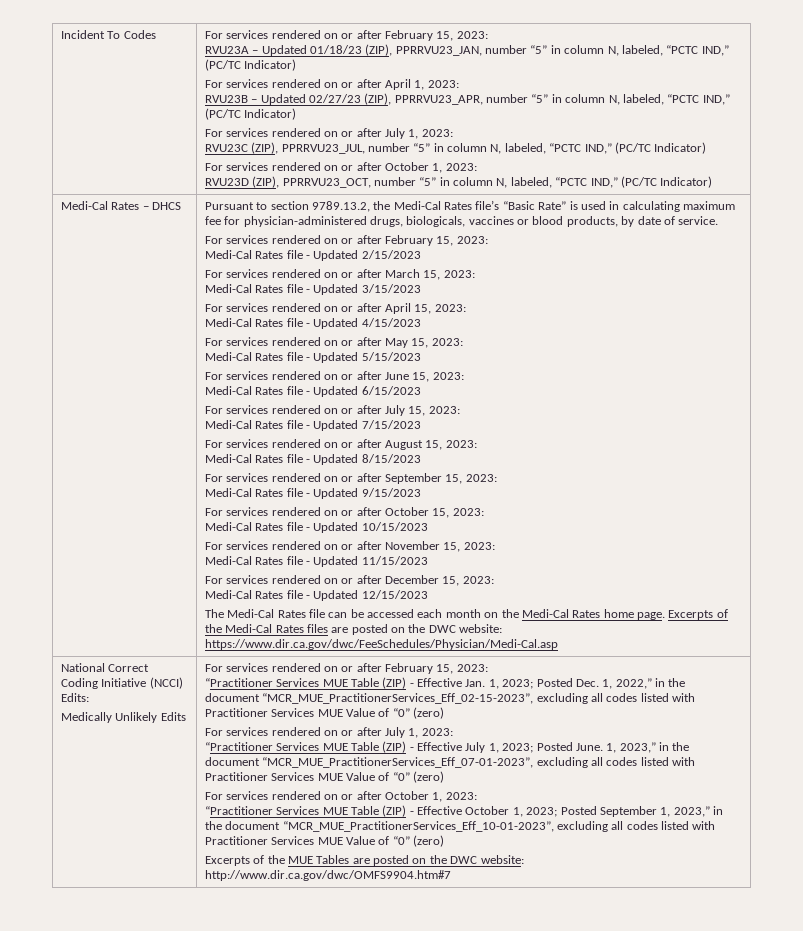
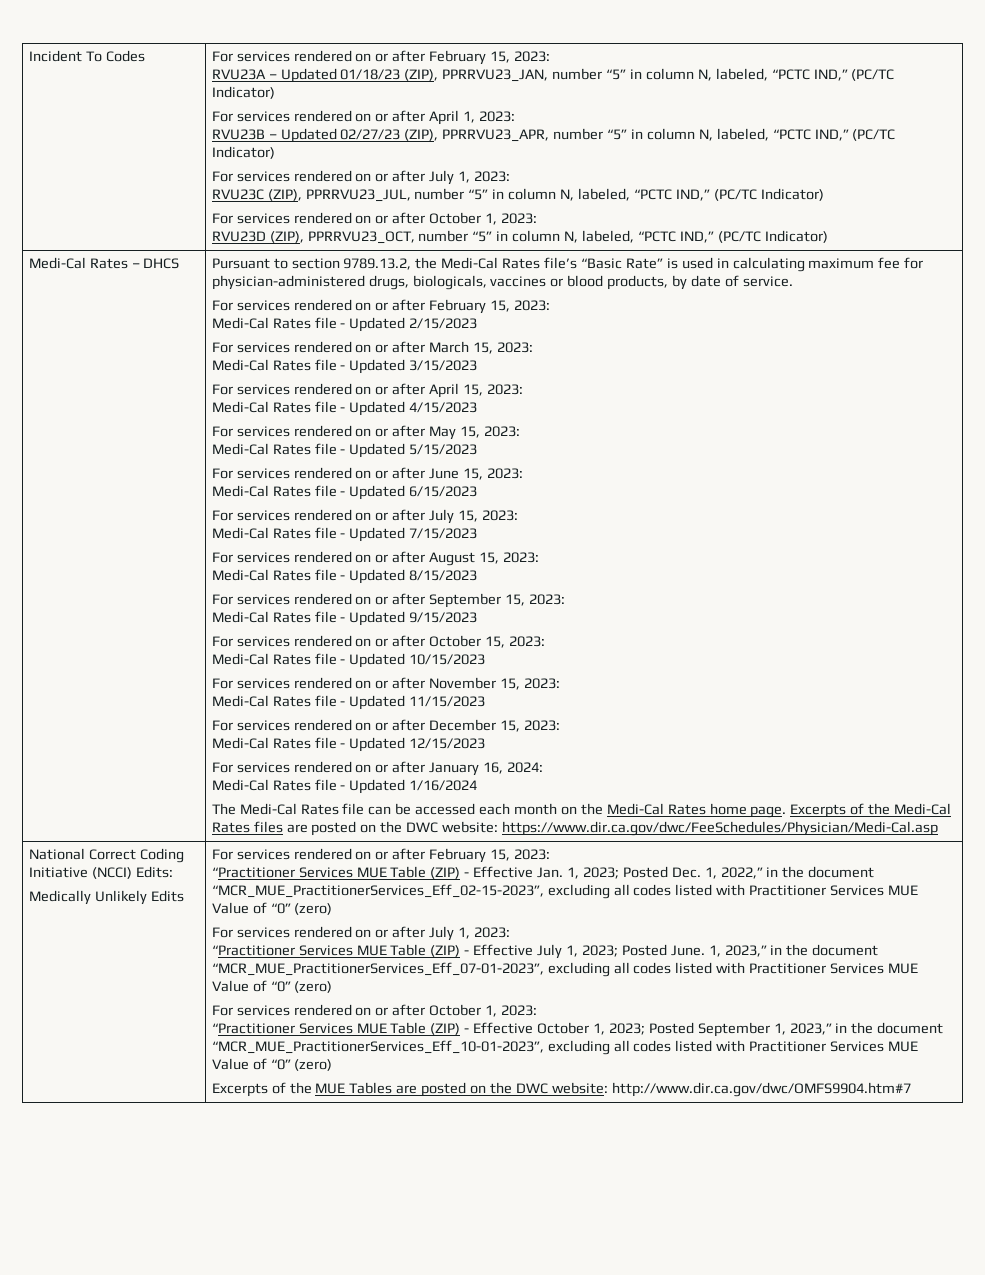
(428, 594) none -> [211,761,543,776] [211,779,478,794] // For services rendered on or after January 16, 2024: // Medi-Cal Rates file - Updated 1/16/2024

